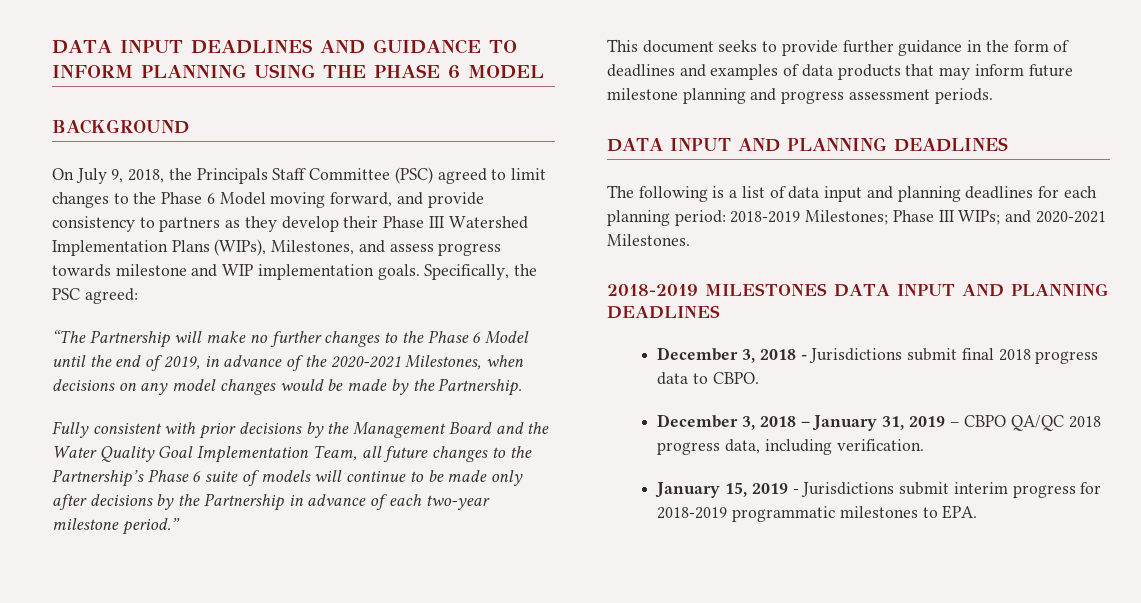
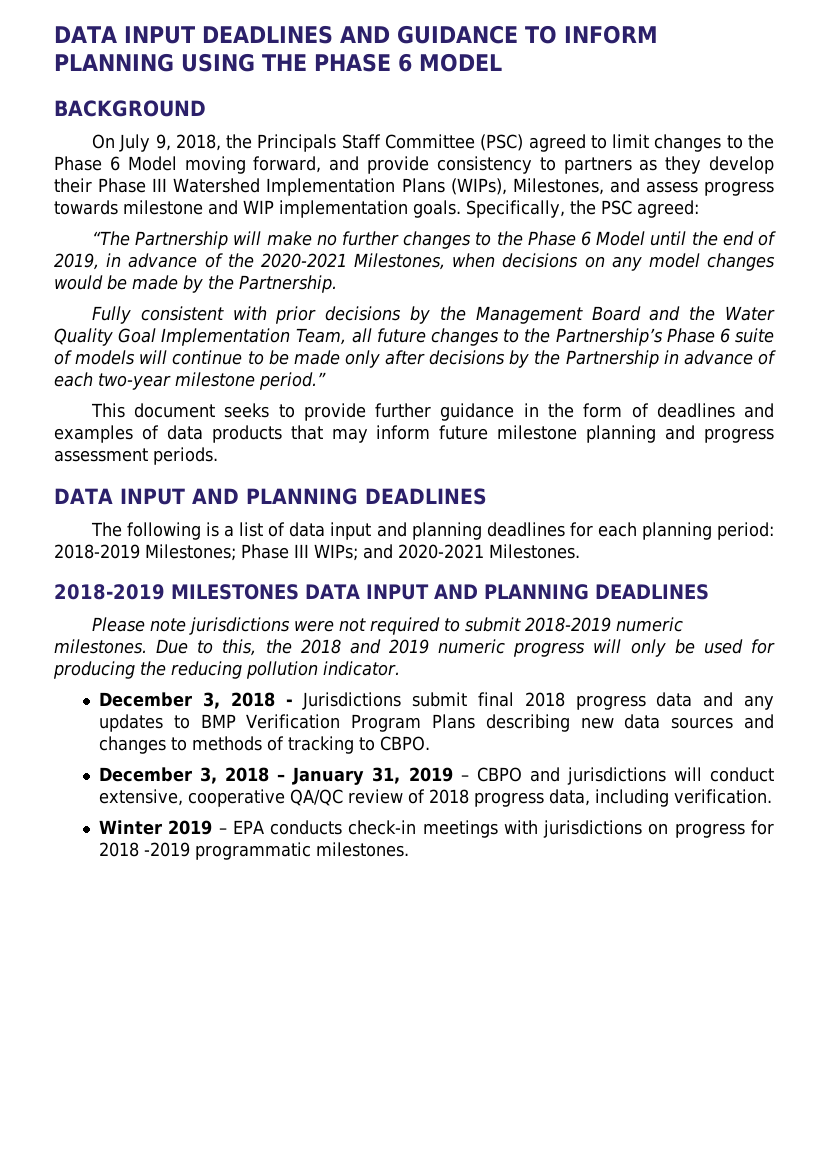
(720, 312) none -> [91,617,683,635] [54,639,775,657] [53,661,400,679] // Please note jurisdictions were not required to submit 2018-2019 numeric milestones. Due to this, the 2018 and 2019 numeric progress will only be used for producing the reducing pollution indicator.
(689, 378) none -> [703,692,774,710] [99,714,774,732] [99,736,355,754] and any updates to BMP Verification Program Plans describing new data sources and changes to methods of tracking
[1010,415,1064,431] QA/QC -> [529,767,774,785] [99,789,426,807] and jurisdictions will conduct extensive, cooperative QA/QC review of
[655,482,1102,498] [657,505,978,522] January 15, 2019 - Jurisdictions submit interim progress for 2018-2019 programmatic milestones to EPA. -> [99,820,775,838] [99,842,410,860] Winter 2019 – EPA conducts check-in meetings with jurisdictions on progress for 2018 -2019 programmatic milestones.

